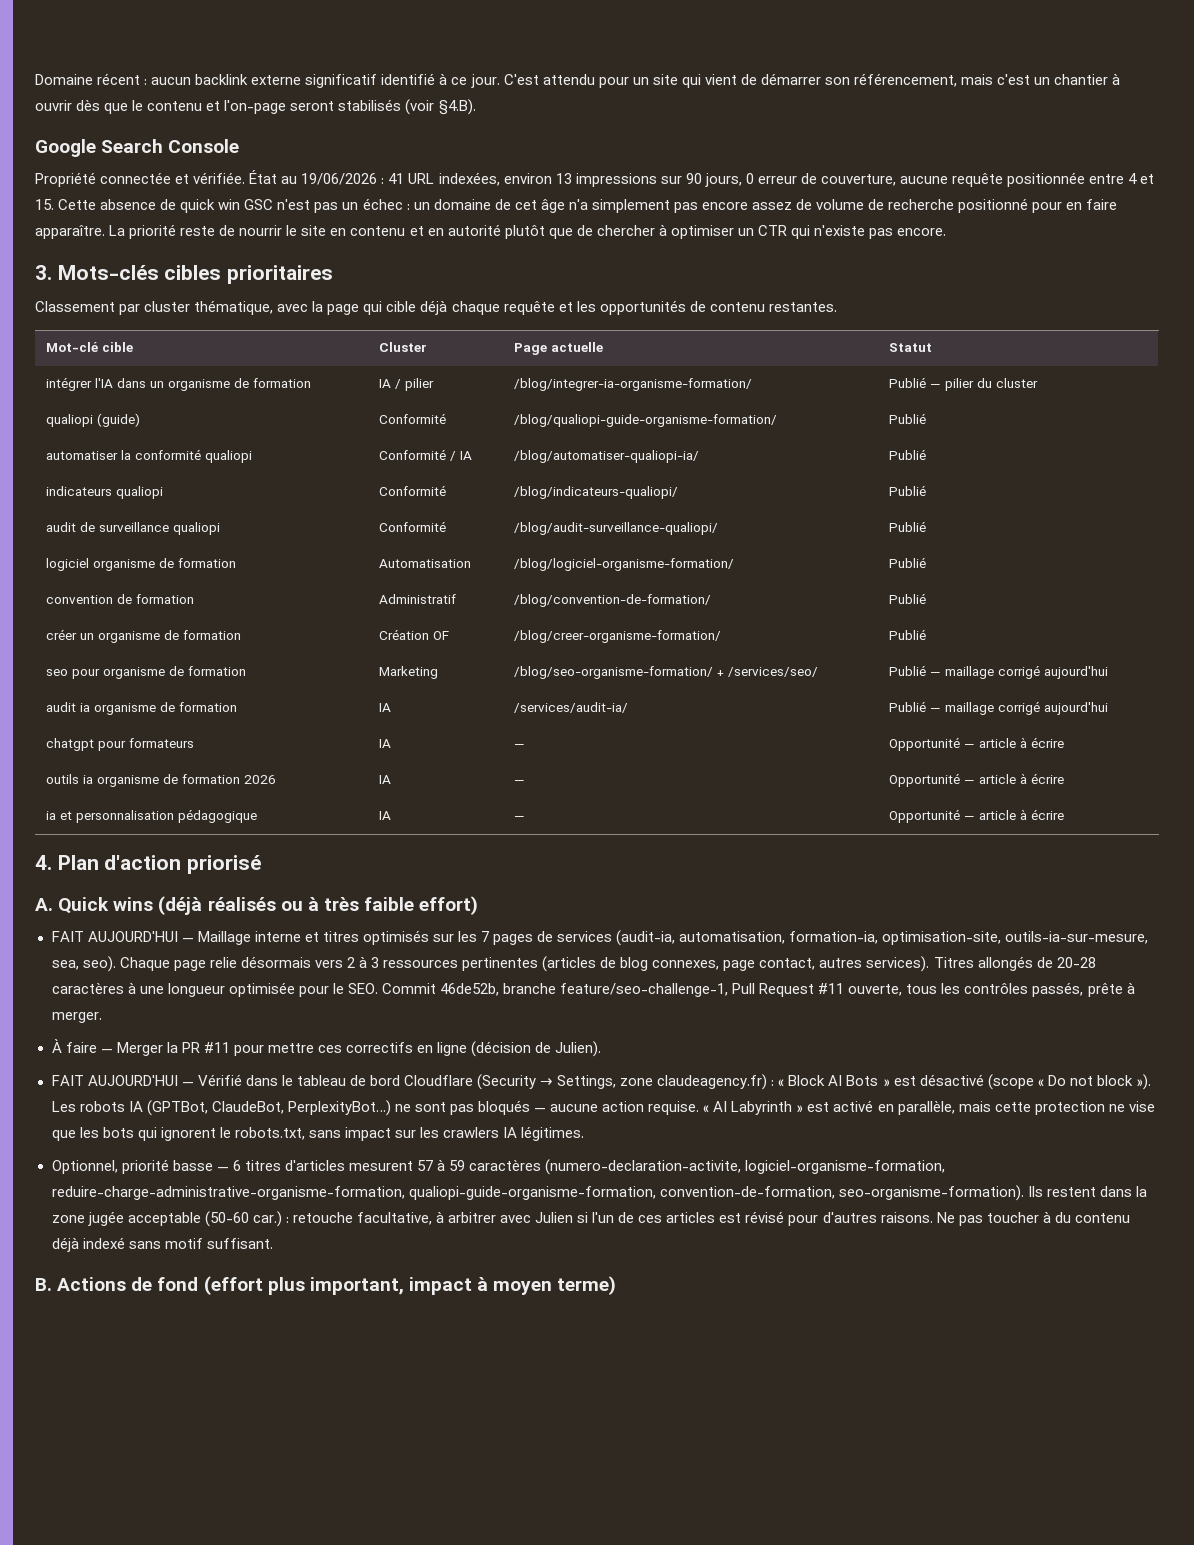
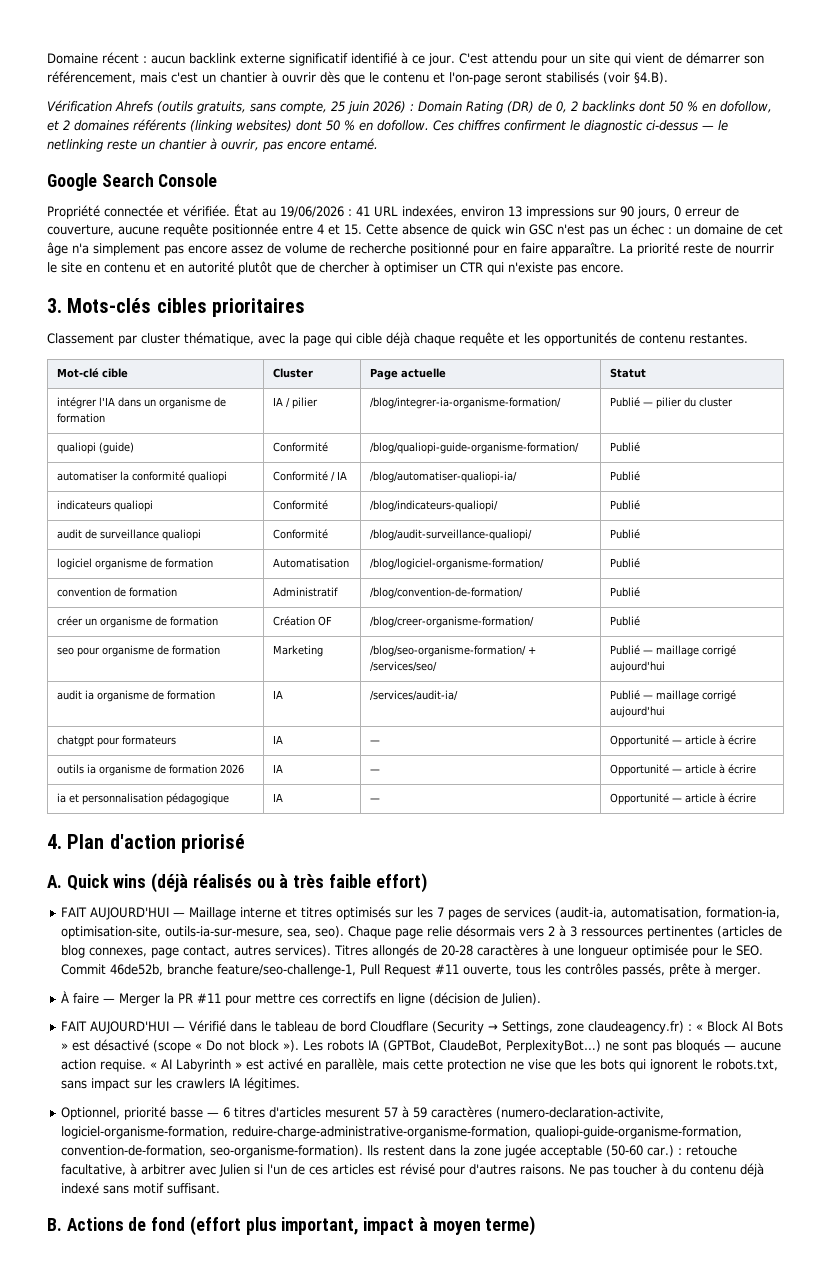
(476, 107) none -> [47,100,772,114] [47,119,728,133] [47,138,378,152] // Vérification Ahrefs (outils gratuits, sans compte, 25 juin 2026) : Domain Rating (DR) de 0, 2 backlinks dont 50 % en dofollow, et 2 domaines référents (linking websites) dont 50 % en dofollow. Ces chiffres confirment le diagnostic ci-dessus — le netlinking reste un chantier à ouvrir, pas encore entamé.

